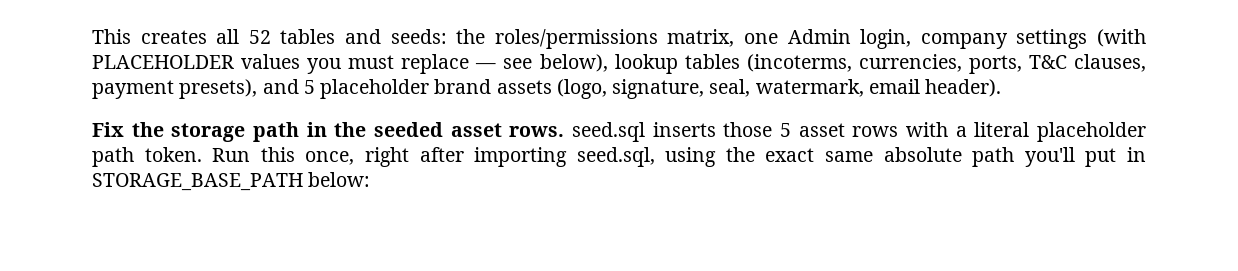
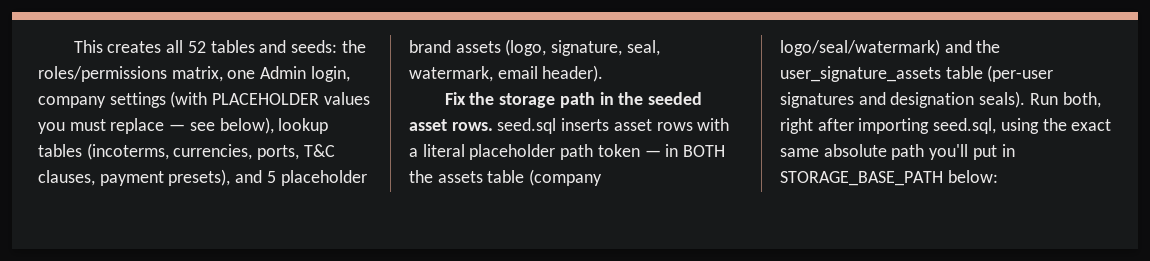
[723,122,791,137] those 5 -> (610, 124) none
[144,147,355,165] token. Run this once, -> [597,144,726,157] [409,169,603,186] [780,39,1001,56] [780,65,1054,82] [780,91,1101,108] token — in BOTH the assets table (company logo/seal/watermark) and the user_signature_assets table (per-user signatures and designation seals). Run both,

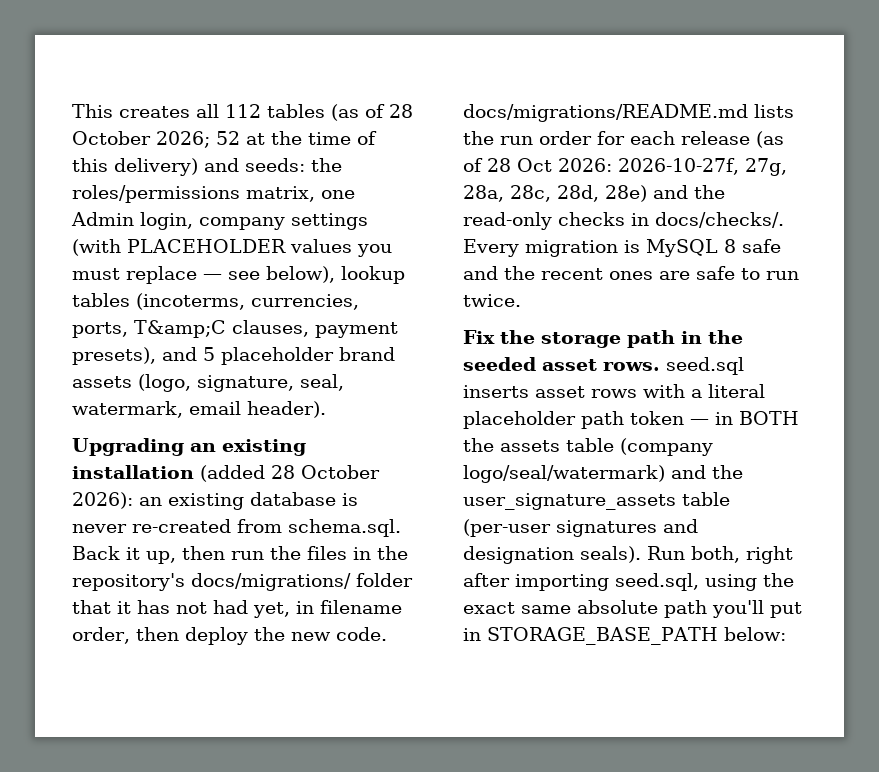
[187,40,255,53] 52 tables -> [225,104,413,121] [72,131,377,148] [72,158,198,176] 112 tables (as of 28 October 2026; 52 at the time of this delivery)
[303,144,335,157] T&C -> [134,320,226,338] T&amp;C
(604, 73) none -> [72,438,306,456] [72,465,380,482] [72,492,358,510] [72,519,401,537] [72,546,408,564] [72,573,413,591] [72,600,402,618] [72,627,387,645] [463,104,794,122] [463,131,784,148] [463,158,787,176] [463,185,725,202] [463,212,784,230] [463,239,781,257] [463,266,799,280] [463,294,521,307] // Upgrading an existing installation (added 28 October 2026): an existing database is never re-created from schema.sql. Back it up, then run the files in the repository's docs/migrations/ folder that it has not had yet, in filename order, then deploy the new code. docs/migrations/README.md lists the run order for each release (as of 28 Oct 2026: 2026-10-27f, 27g, 28a, 28c, 28d, 28e) and the read-only checks in docs/checks/. Every migration is MySQL 8 safe and the recent ones are safe to run twice.

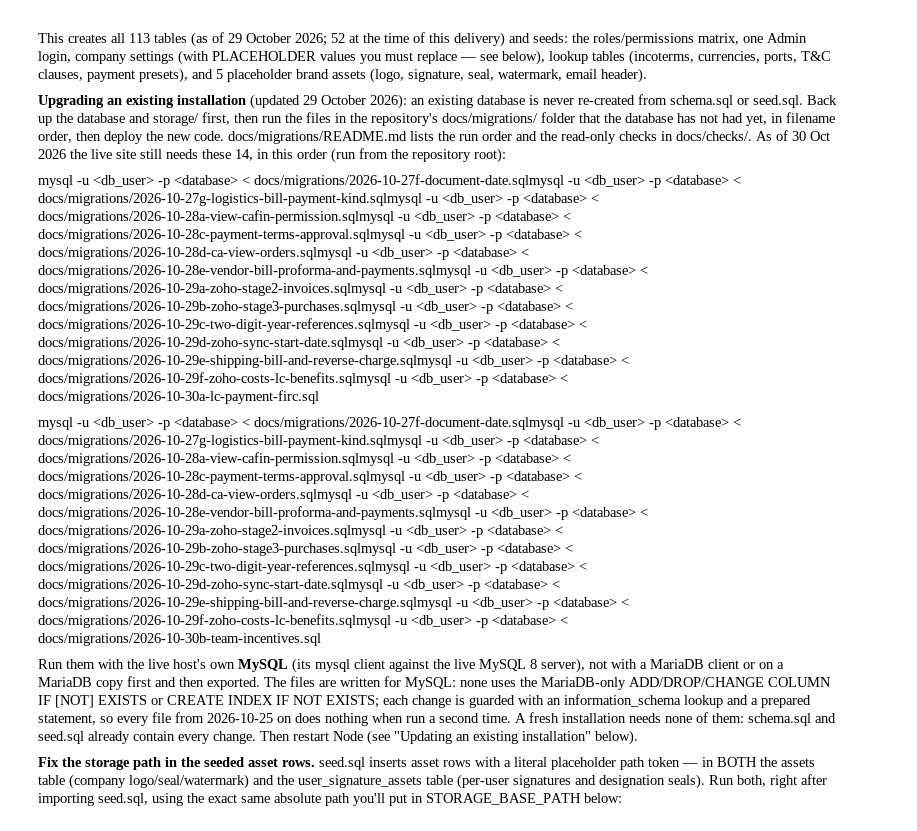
[225,104,261,118] 112 -> [129,33,150,43] 113
[389,104,413,118] 28 -> [228,33,242,43] 29
[134,320,226,338] T&amp;C -> [801,51,831,61] T&C
[200,465,295,482] (added 28 -> [250,94,317,109] (updated 29
[288,519,401,537] [72,546,176,564] schema.sql. Back it up, -> [670,95,837,108] [38,112,230,126] schema.sql or seed.sql. Back up the database and storage/ first,
[117,601,131,614] it -> [604,113,673,123] the database
[597,131,784,148] [463,158,787,176] [463,185,647,202] for each release (as of 28 Oct 2026: 2026-10-27f, 27g, 28a, 28c, 28d, 28e) -> (512, 136) none
[463,239,781,257] [463,266,799,280] [463,294,521,307] Every migration is MySQL 8 safe and the recent ones are safe to run twice. -> [756,130,830,141] [38,148,506,163] [38,174,741,188] [38,193,599,206] [38,210,571,224] [38,229,582,242] [38,247,529,260] [38,264,648,278] [38,283,563,296] [38,301,573,314] [38,318,587,332] [38,337,560,350] [38,355,629,368] [38,372,568,386] [38,390,319,404] [38,416,741,430] [38,435,599,448] [38,452,571,466] [38,471,582,484] [38,489,529,502] [38,506,648,520] [38,525,563,538] [38,543,573,556] [38,560,587,574] [38,579,560,592] [38,597,629,610] [38,614,568,628] [38,633,321,646] [38,658,784,673] [38,676,831,690] [38,694,811,708] [38,712,836,726] [38,730,638,745] As of 30 Oct 2026 the live site still needs these 14, in this order (run from the repository root): // mysql -u <db_user> -p <database> < docs/migrations/2026-10-27f-document-date.sqlmysql -u <db_user> -p <database> < docs/migrations/2026-10-27g-logistics-bill-payment-kind.sqlmysql -u <db_user> -p <database> < docs/migrations/2026-10-28a-view-cafin-permission.sqlmysql -u <db_user> -p <database> < docs/migrations/2026-10-28c-payment-terms-approval.sqlmysql -u <db_user> -p <database> < docs/migrations/2026-10-28d-ca-view-orders.sqlmysql -u <db_user> -p <database> < docs/migrations/2026-10-28e-vendor-bill-proforma-and-payments.sqlmysql -u <db_user> -p <database> < docs/migrations/2026-10-29a-zoho-stage2-invoices.sqlmysql -u <db_user> -p <database> < docs/migrations/2026-10-29b-zoho-stage3-purchases.sqlmysql -u <db_user> -p <database> < docs/migrations/2026-10-29c-two-digit-year-references.sqlmysql -u <db_user> -p <database> < docs/migrations/2026-10-29d-zoho-sync-start-date.sqlmysql -u <db_user> -p <database> < docs/migrations/2026-10-29e-shipping-bill-and-reverse-charge.sqlmysql -u <db_user> -p <database> < docs/migrations/2026-10-29f-zoho-costs-lc-benefits.sqlmysql -u <db_user> -p <database> < docs/migrations/2026-10-30a-lc-payment-firc.sql // mysql -u <db_user> -p <database> < docs/migrations/2026-10-27f-document-date.sqlmysql -u <db_user> -p <database> < docs/migrations/2026-10-27g-logistics-bill-payment-kind.sqlmysql -u <db_user> -p <database> < docs/migrations/2026-10-28a-view-cafin-permission.sqlmysql -u <db_user> -p <database> < docs/migrations/2026-10-28c-payment-terms-approval.sqlmysql -u <db_user> -p <database> < docs/migrations/2026-10-28d-ca-view-orders.sqlmysql -u <db_user> -p <database> < docs/migrations/2026-10-28e-vendor-bill-proforma-and-payments.sqlmysql -u <db_user> -p <database> < docs/migrations/2026-10-29a-zoho-stage2-invoices.sqlmysql -u <db_user> -p <database> < docs/migrations/2026-10-29b-zoho-stage3-purchases.sqlmysql -u <db_user> -p <database> < docs/migrations/2026-10-29c-two-digit-year-references.sqlmysql -u <db_user> -p <database> < docs/migrations/2026-10-29d-zoho-sync-start-date.sqlmysql -u <db_user> -p <database> < docs/migrations/2026-10-29e-shipping-bill-and-reverse-charge.sqlmysql -u <db_user> -p <database> < docs/migrations/2026-10-29f-zoho-costs-lc-benefits.sqlmysql -u <db_user> -p <database> < docs/migrations/2026-10-30b-team-incentives.sql // Run them with the live host's own MySQL (its mysql client against the live MySQL 8 server), not with a MariaDB client or on a MariaDB copy first and then exported. The files are written for MySQL: none uses the MariaDB-only ADD/DROP/CHANGE COLUMN IF [NOT] EXISTS or CREATE INDEX IF NOT EXISTS; each change is guarded with an information_schema lookup and a prepared statement, so every file from 2026-10-25 on does nothing when run a second time. A fresh installation needs none of them: schema.sql and seed.sql already contain every change. Then restart Node (see "Updating an existing installation" below).

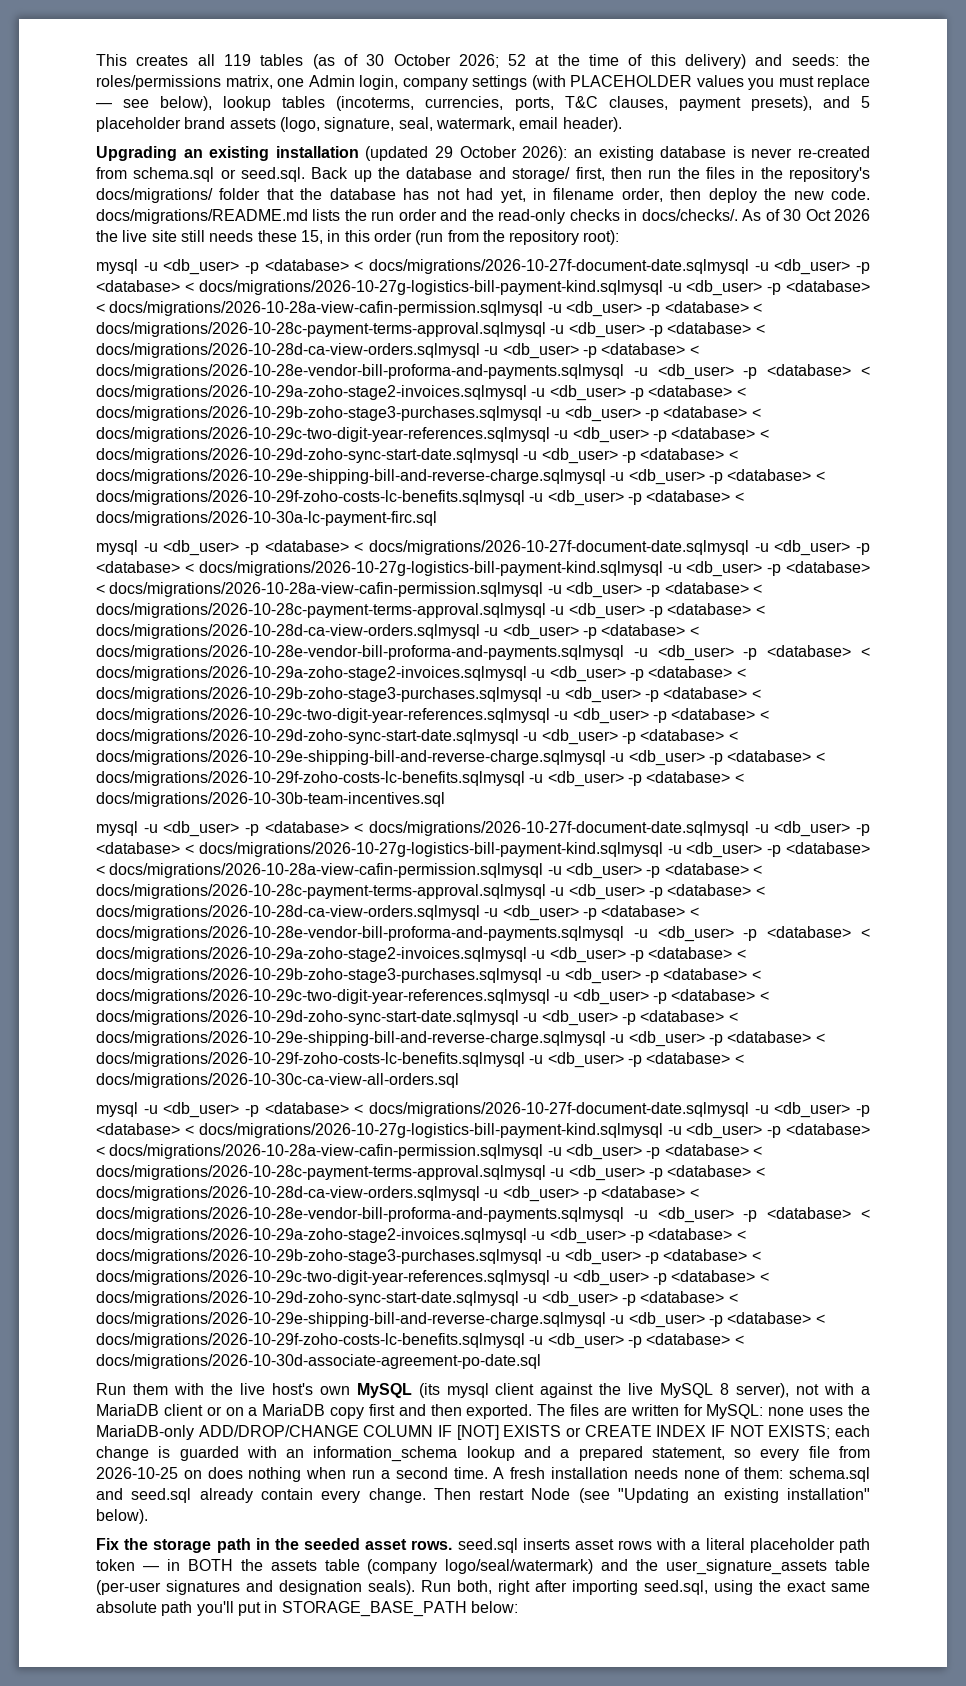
[129,33,150,43] 113 -> [223,54,251,66] 119
[228,33,242,43] 29 -> [366,54,385,66] 30
[235,149,253,161] 14, -> [300,230,323,244] 15,
(321, 639) none -> [96,821,870,837] [96,842,871,858] [96,863,762,879] [96,884,765,900] [96,905,699,921] [96,926,870,942] [96,947,746,963] [96,968,761,984] [96,989,769,1005] [96,1010,738,1026] [96,1031,825,1047] [96,1052,744,1068] [96,1073,459,1088] [96,1102,870,1118] [96,1123,871,1139] [96,1144,762,1160] [96,1165,765,1181] [96,1186,699,1202] [96,1207,870,1223] [96,1228,746,1244] [96,1249,761,1265] [96,1270,769,1286] [96,1291,738,1307] [96,1312,825,1328] [96,1333,744,1349] [96,1354,541,1369] // mysql -u <db_user> -p <database> < docs/migrations/2026-10-27f-document-date.sqlmysql -u <db_user> -p <database> < docs/migrations/2026-10-27g-logistics-bill-payment-kind.sqlmysql -u <db_user> -p <database> < docs/migrations/2026-10-28a-view-cafin-permission.sqlmysql -u <db_user> -p <database> < docs/migrations/2026-10-28c-payment-terms-approval.sqlmysql -u <db_user> -p <database> < docs/migrations/2026-10-28d-ca-view-orders.sqlmysql -u <db_user> -p <database> < docs/migrations/2026-10-28e-vendor-bill-proforma-and-payments.sqlmysql -u <db_user> -p <database> < docs/migrations/2026-10-29a-zoho-stage2-invoices.sqlmysql -u <db_user> -p <database> < docs/migrations/2026-10-29b-zoho-stage3-purchases.sqlmysql -u <db_user> -p <database> < docs/migrations/2026-10-29c-two-digit-year-references.sqlmysql -u <db_user> -p <database> < docs/migrations/2026-10-29d-zoho-sync-start-date.sqlmysql -u <db_user> -p <database> < docs/migrations/2026-10-29e-shipping-bill-and-reverse-charge.sqlmysql -u <db_user> -p <database> < docs/migrations/2026-10-29f-zoho-costs-lc-benefits.sqlmysql -u <db_user> -p <database> < docs/migrations/2026-10-30c-ca-view-all-orders.sql // mysql -u <db_user> -p <database> < docs/migrations/2026-10-27f-document-date.sqlmysql -u <db_user> -p <database> < docs/migrations/2026-10-27g-logistics-bill-payment-kind.sqlmysql -u <db_user> -p <database> < docs/migrations/2026-10-28a-view-cafin-permission.sqlmysql -u <db_user> -p <database> < docs/migrations/2026-10-28c-payment-terms-approval.sqlmysql -u <db_user> -p <database> < docs/migrations/2026-10-28d-ca-view-orders.sqlmysql -u <db_user> -p <database> < docs/migrations/2026-10-28e-vendor-bill-proforma-and-payments.sqlmysql -u <db_user> -p <database> < docs/migrations/2026-10-29a-zoho-stage2-invoices.sqlmysql -u <db_user> -p <database> < docs/migrations/2026-10-29b-zoho-stage3-purchases.sqlmysql -u <db_user> -p <database> < docs/migrations/2026-10-29c-two-digit-year-references.sqlmysql -u <db_user> -p <database> < docs/migrations/2026-10-29d-zoho-sync-start-date.sqlmysql -u <db_user> -p <database> < docs/migrations/2026-10-29e-shipping-bill-and-reverse-charge.sqlmysql -u <db_user> -p <database> < docs/migrations/2026-10-29f-zoho-costs-lc-benefits.sqlmysql -u <db_user> -p <database> < docs/migrations/2026-10-30d-associate-agreement-po-date.sql

